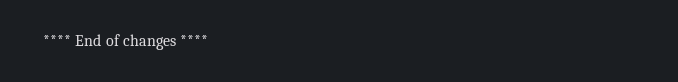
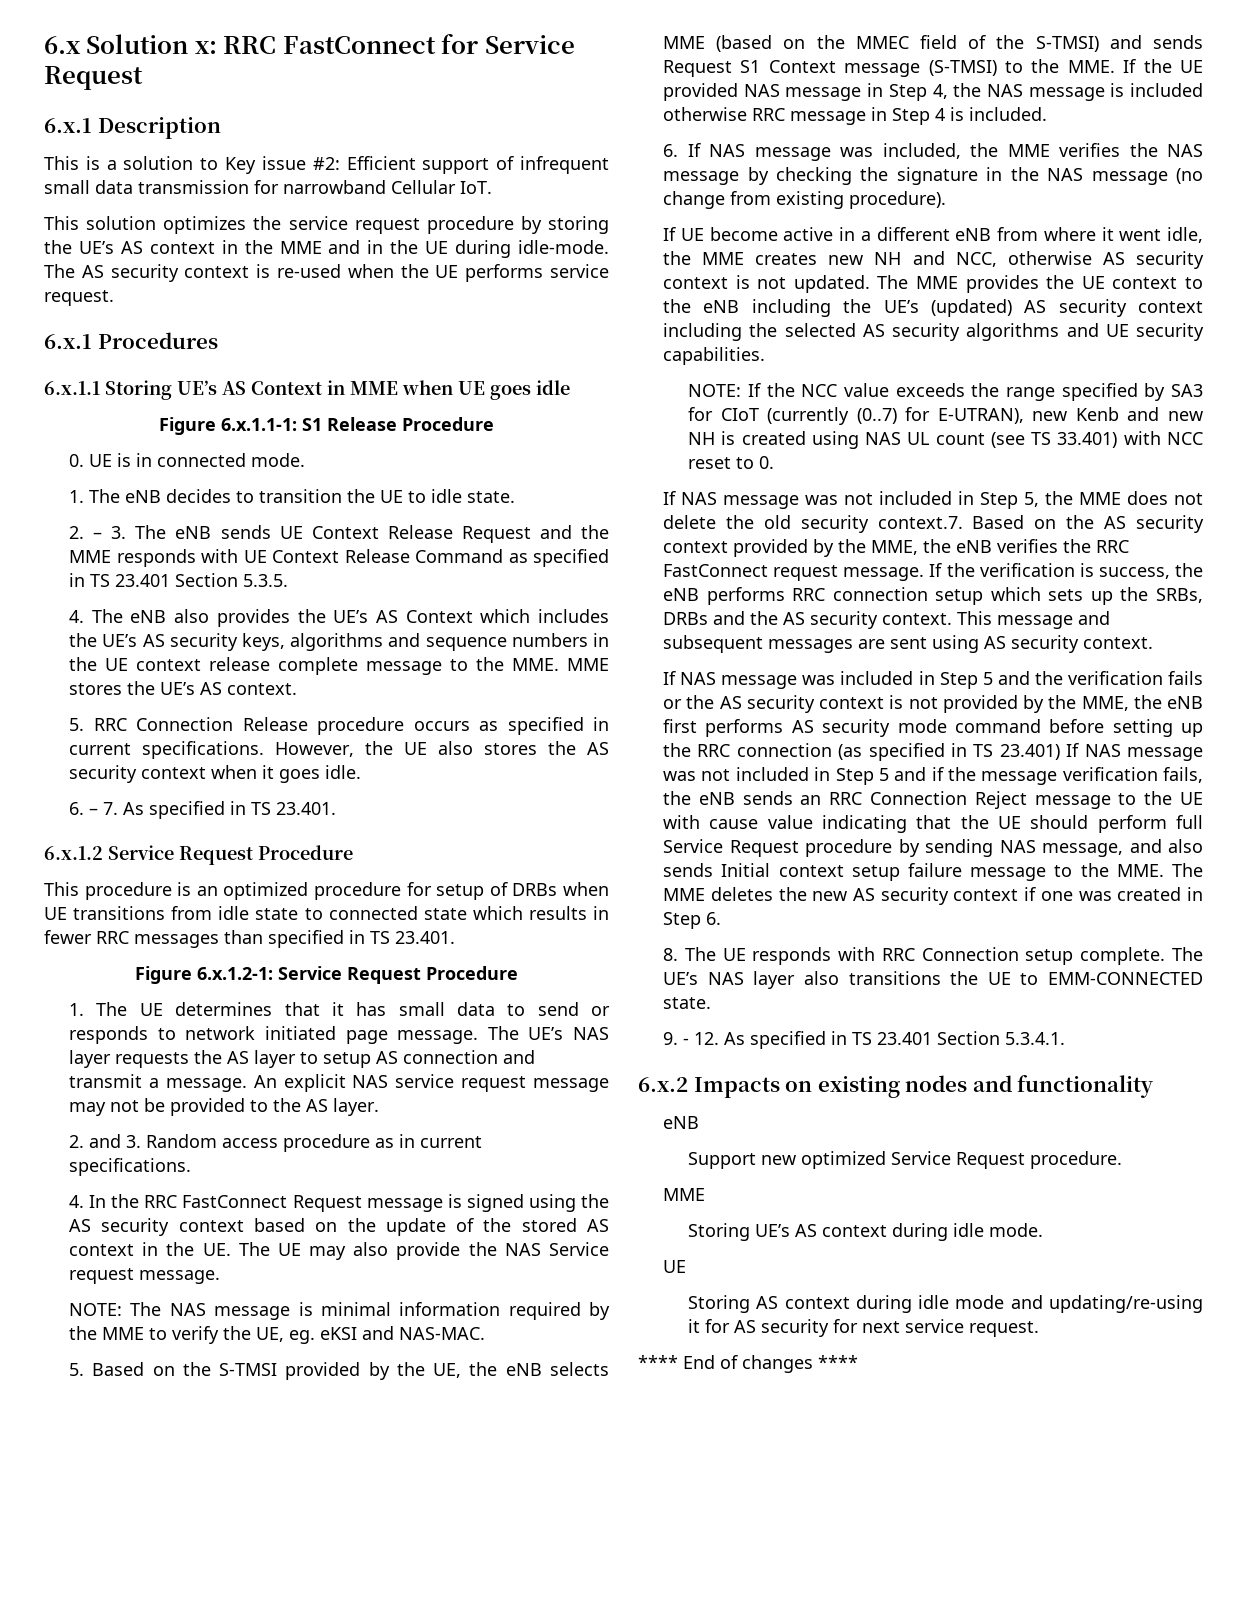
(43, 40) none -> [44,33,575,54] [44,66,143,90] [44,117,221,139] [44,156,609,174] [44,180,492,194] [44,216,609,234] [44,240,610,258] [44,264,609,282] [44,290,114,306] [44,332,218,349] [44,380,570,400] [159,417,494,435] [69,453,306,467] [69,489,516,503] [69,525,609,543] [69,549,609,567] [69,573,289,587] [69,609,609,627] [69,633,609,651] [69,657,609,675] [69,681,298,695] [69,717,609,735] [69,741,609,759] [69,765,362,783] [69,801,337,819] [44,845,353,865] [44,882,610,900] [44,906,610,920] [44,930,455,948] [135,966,518,984] [69,1002,610,1016] [69,1026,609,1044] [69,1050,536,1068] [69,1074,609,1092] [69,1098,380,1116] [69,1134,483,1152] [69,1158,192,1176] [69,1194,610,1212] [69,1218,609,1236] [69,1242,610,1260] [69,1268,221,1284] [69,1302,610,1320] [69,1326,486,1344] [69,1362,609,1380] [663,35,1203,52] [663,59,1203,77] [663,83,1203,101] [663,107,1048,125] [663,143,1203,161] [663,167,1203,185] [663,191,947,209] [663,227,1203,243] [663,251,1204,269] [663,275,1203,293] [663,299,1203,317] [663,323,1204,341] [663,347,766,365] [688,383,1203,401] [688,407,1203,425] [688,431,1203,449] [688,456,775,469] [663,491,1203,509] [663,515,1204,533] [663,539,1130,557] [663,563,1203,581] [663,587,1203,605] [663,611,1111,629] [663,635,1154,653] [663,671,1203,689] [663,695,1203,713] [663,719,1203,737] [663,743,1203,761] [663,767,1203,785] [663,791,1203,809] [663,815,1203,833] [663,839,1203,857] [663,863,1203,881] [663,887,1203,905] [663,912,722,929] [663,947,1203,965] [663,971,1203,989] [663,997,712,1009] [663,1031,1066,1049] [638,1075,1154,1098] [663,1116,700,1129] [688,1151,1123,1169] [663,1188,706,1201] [688,1223,1044,1241] [663,1260,687,1273] [688,1295,1203,1313] [688,1319,1040,1337] 6.x Solution x: RRC FastConnect for Service Request // 6.x.1 Description // This is a solution to Key issue #2: Efficient support of infrequent small data transmission for narrowband Cellular IoT. // This solution optimizes the service request procedure by storing the UE’s AS context in the MME and in the UE during idle-mode. The AS security context is re-used when the UE performs service request. // 6.x.1 Procedures // 6.x.1.1 Storing UE’s AS Context in MME when UE goes idle // Figure 6.x.1.1-1: S1 Release Procedure // 0. UE is in connected mode. // 1. The eNB decides to transition the UE to idle state. // 2. – 3. The eNB sends UE Context Release Request and the MME responds with UE Context Release Command as specified in TS 23.401 Section 5.3.5. // 4. The eNB also provides the UE’s AS Context which includes the UE’s AS security keys, algorithms and sequence numbers in the UE context release complete message to the MME. MME stores the UE’s AS context. // 5. RRC Connection Release procedure occurs as specified in current specifications. However, the UE also stores the AS security context when it goes idle. // 6. – 7. As specified in TS 23.401. // 6.x.1.2 Service Request Procedure // This procedure is an optimized procedure for setup of DRBs when UE transitions from idle state to connected state which results in fewer RRC messages than specified in TS 23.401. // Figure 6.x.1.2-1: Service Request Procedure // 1. The UE determines that it has small data to send or responds to network initiated page message. The UE’s NAS layer requests the AS layer to setup AS connection and transmit a message. An explicit NAS service request message may not be provided to the AS layer. // 2. and 3. Random access procedure as in current specifications. // 4. In the RRC FastConnect Request message is signed using the AS security context based on the update of the stored AS context in the UE. The UE may also provide the NAS Service request message. // NOTE: The NAS message is minimal information required by the MME to verify the UE, eg. eKSI and NAS-MAC. // 5. Based on the S-TMSI provided by the UE, the eNB selects MME (based on the MMEC field of the S-TMSI) and sends Request S1 Context message (S-TMSI) to the MME. If the UE provided NAS message in Step 4, the NAS message is included otherwise RRC message in Step 4 is included. // 6. If NAS message was included, the MME verifies the NAS message by checking the signature in the NAS message (no change from existing procedure). // If UE become active in a different eNB from where it went idle, the MME creates new NH and NCC, otherwise AS security context is not updated. The MME provides the UE context to the eNB including the UE’s (updated) AS security context including the selected AS security algorithms and UE security capabilities. // NOTE: If the NCC value exceeds the range specified by SA3 for CIoT (currently (0..7) for E-UTRAN), new Kenb and new NH is created using NAS UL count (see TS 33.401) with NCC reset to 0. // If NAS message was not included in Step 5, the MME does not delete the old security context.7. Based on the AS security context provided by the MME, the eNB verifies the RRC FastConnect request message. If the verification is success, the eNB performs RRC connection setup which sets up the SRBs, DRBs and the AS security context. This message and subsequent messages are sent using AS security context. // If NAS message was included in Step 5 and the verification fails or the AS security context is not provided by the MME, the eNB first performs AS security mode command before setting up the RRC connection (as specified in TS 23.401) If NAS message was not included in Step 5 and if the message verification fails, the eNB sends an RRC Connection Reject message to the UE with cause value indicating that the UE should perform full Service Request procedure by sending NAS message, and also sends Initial context setup failure message to the MME. The MME deletes the new AS security context if one was created in Step 6. // 8. The UE responds with RRC Connection setup complete. The UE’s NAS layer also transitions the UE to EMM-CONNECTED state. // 9. - 12. As specified in TS 23.401 Section 5.3.4.1. // 6.x.2 Impacts on existing nodes and functionality // eNB // Support new optimized Service Request procedure. // MME // Storing UE’s AS context during idle mode. // UE // Storing AS context during idle mode and updating/re-using it for AS security for next service request. //

